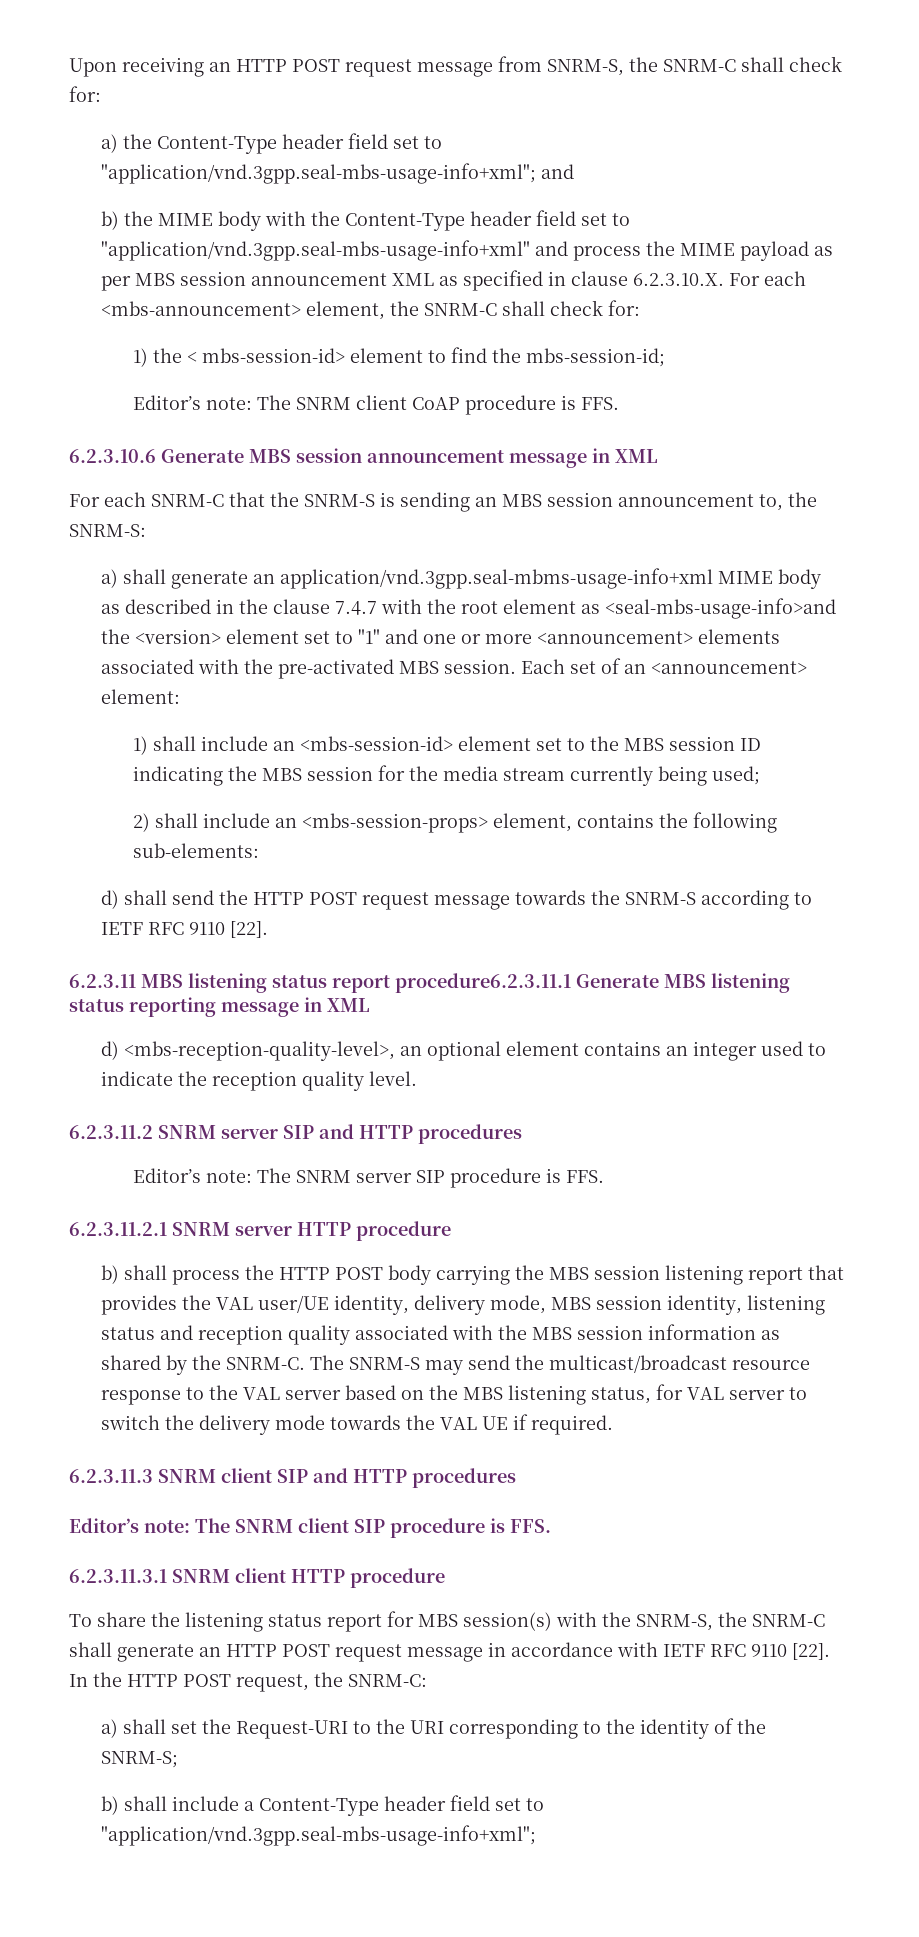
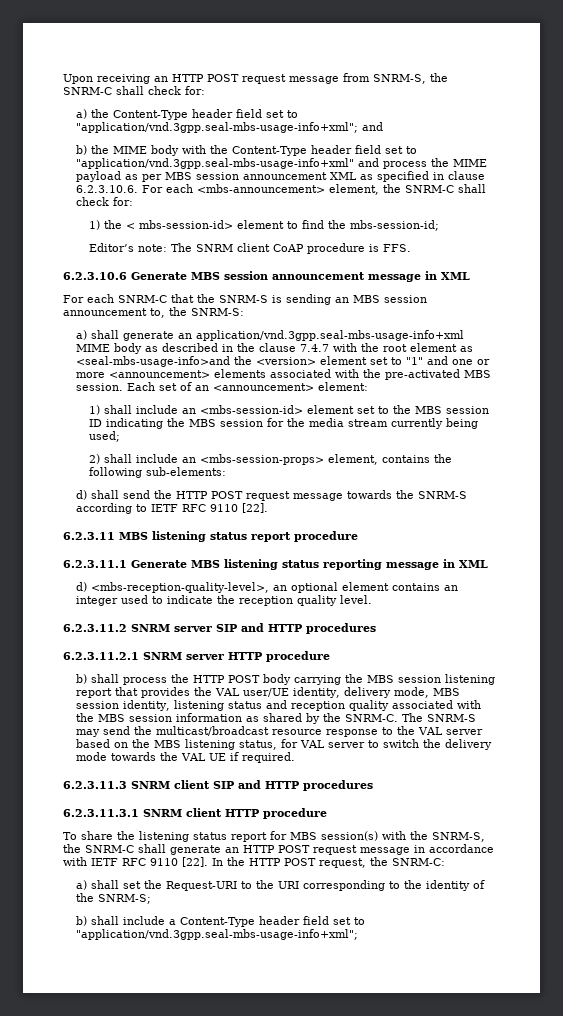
[632,273,724,286] 6.2.3.10.X. -> [76,185,139,193] 6.2.3.10.6.
[279,568,713,589] application/vnd.3gpp.seal-mbms-usage-info+xml -> [196,330,465,341] application/vnd.3gpp.seal-mbs-usage-info+xml
[395,973,571,993] procedure6.2.3.11.1 -> [294,531,358,542] [63,560,127,568] procedure // 6.2.3.11.1
[132,1168,604,1188] // Editor’s note: The SNRM server SIP procedure is FFS. -> (376, 628) none
[69,1518,551,1538] // Editor’s note: The SNRM client SIP procedure is FFS. -> (373, 785) none

